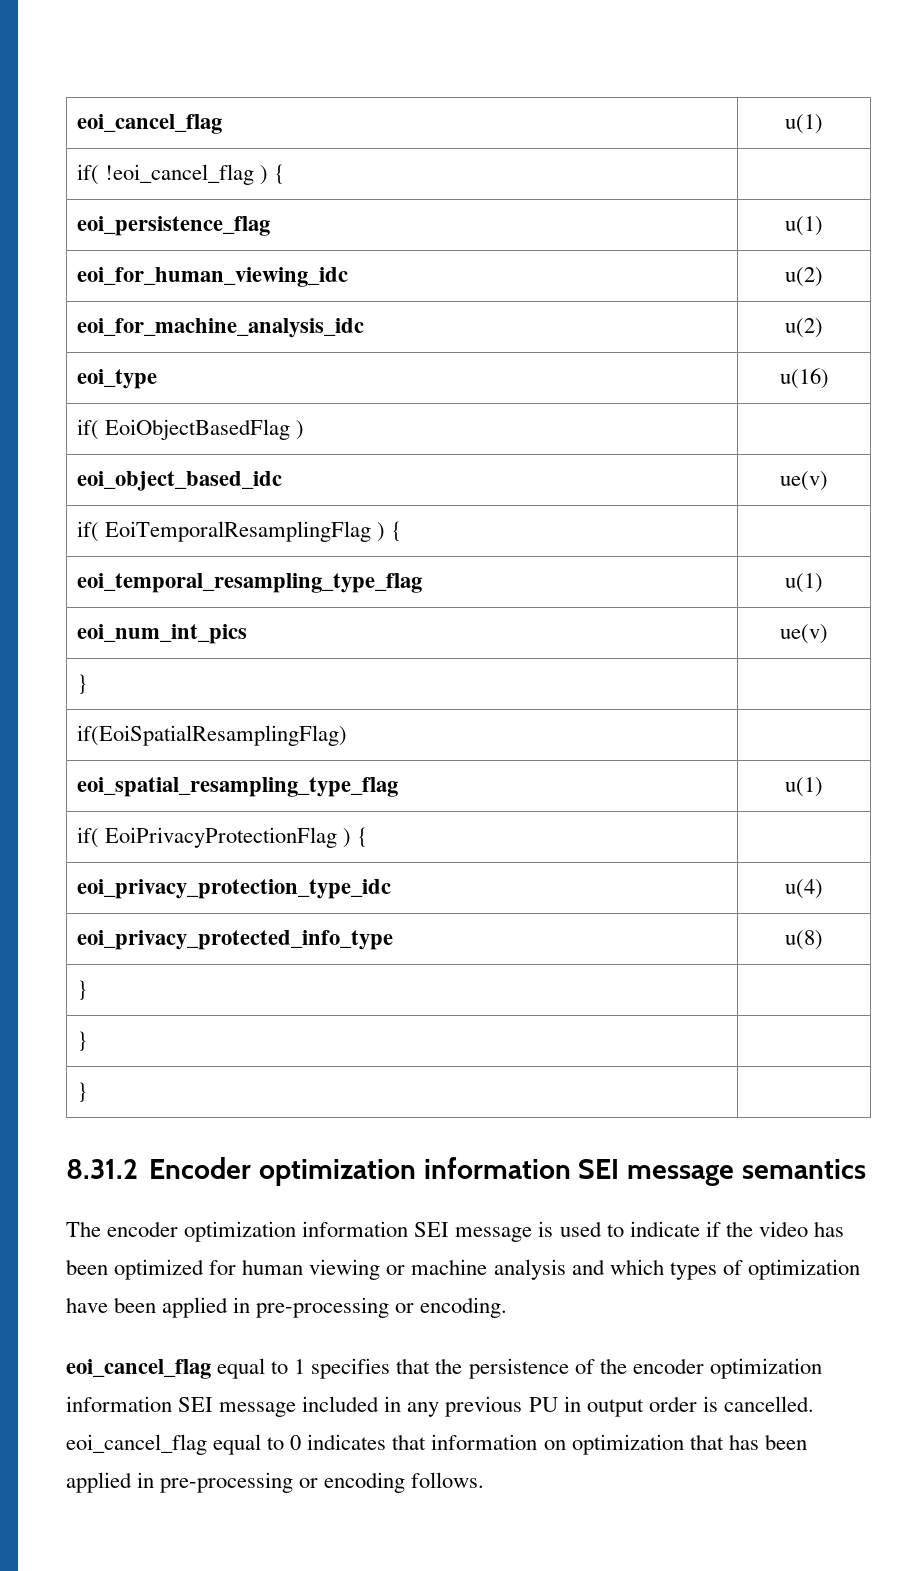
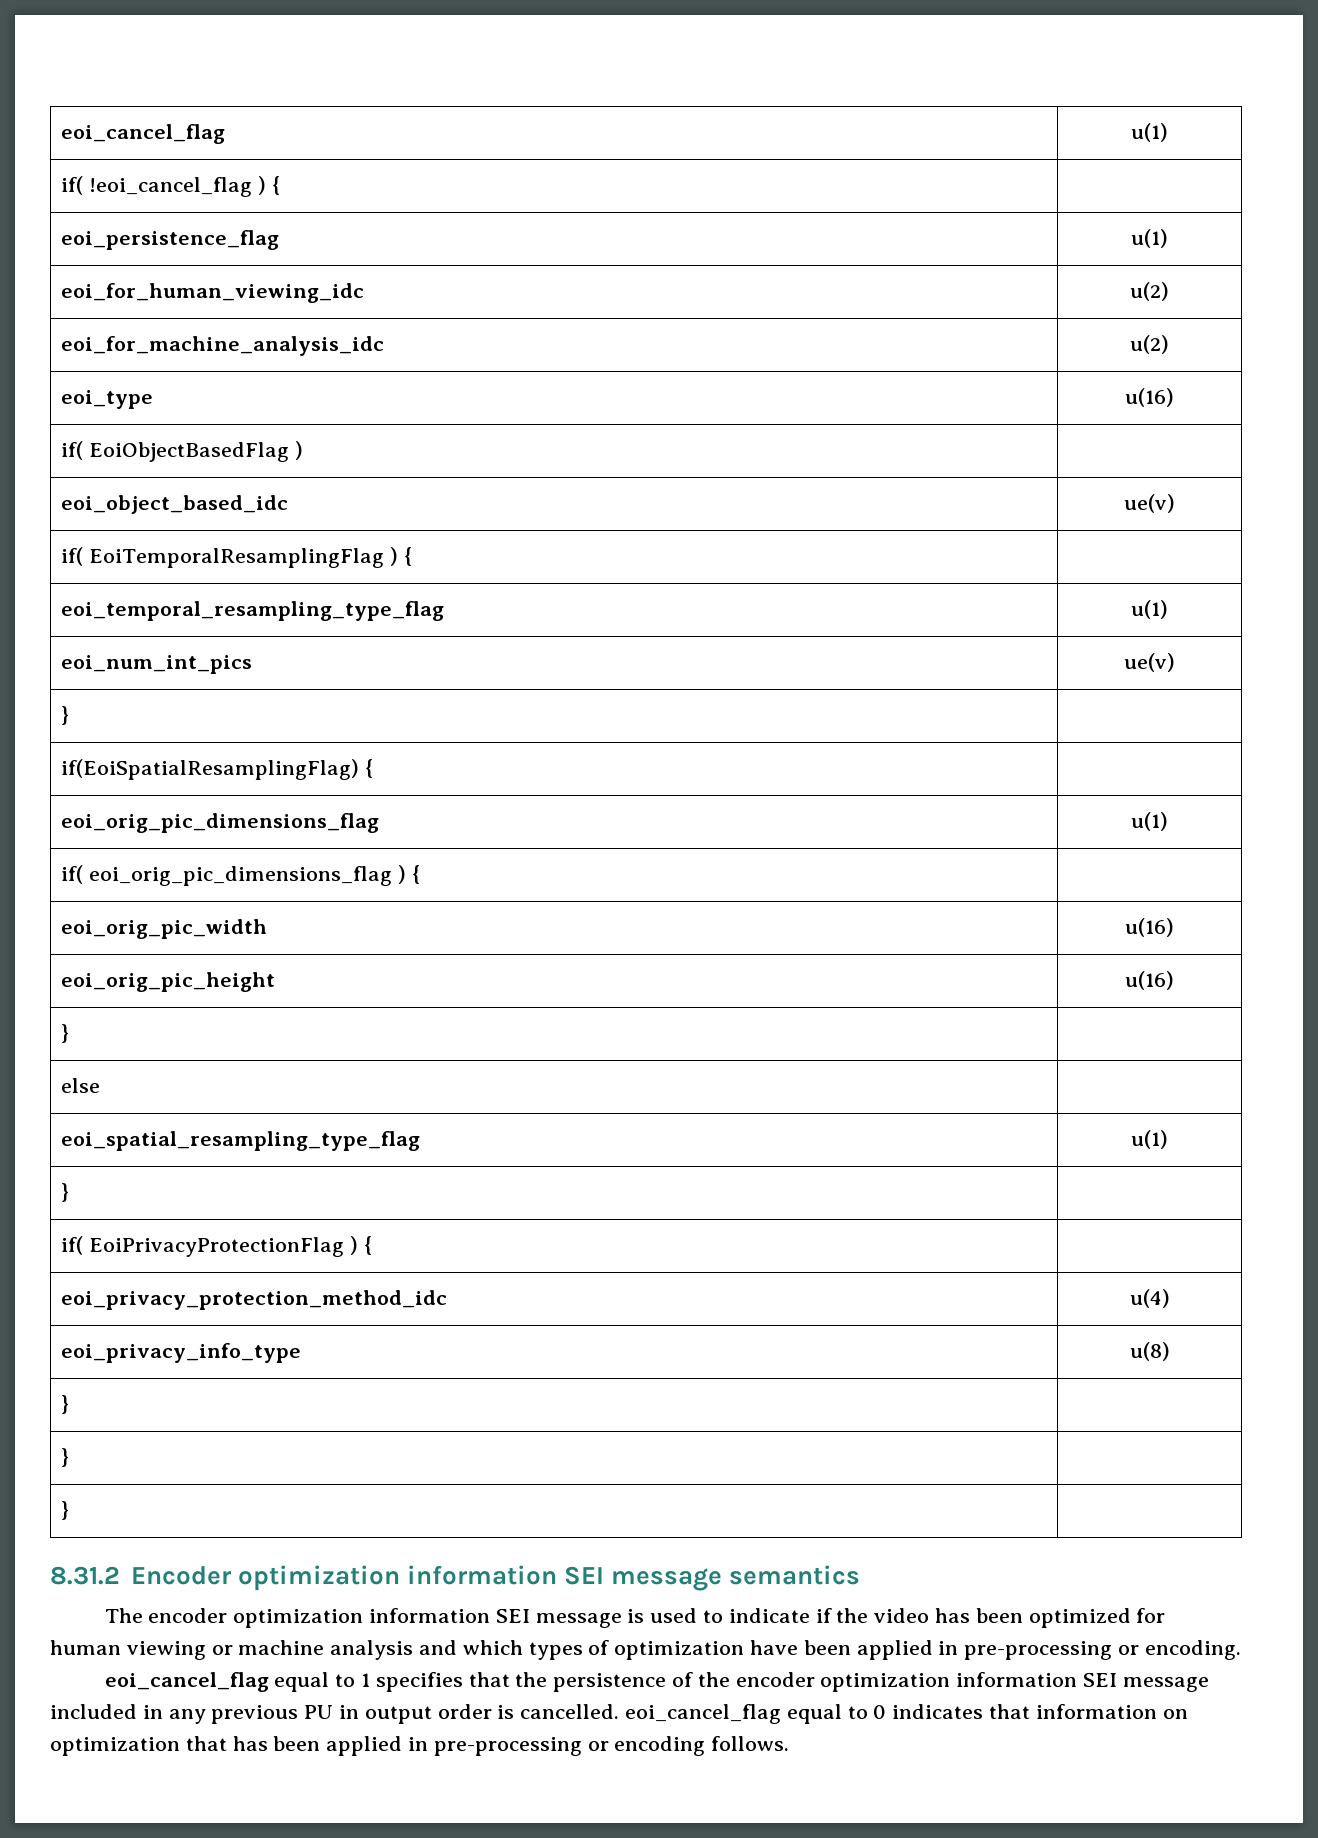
(348, 735) none -> [365,759,374,778] [61,813,380,833] [1131,812,1168,831] [61,865,420,886] [61,919,268,939] [1125,918,1174,937] [61,972,276,992] [1125,971,1174,990] [61,1024,70,1043] [61,1078,101,1093] { | // eoi_orig_pic_dimensions_flag | u(1) // if( eoi_orig_pic_dimensions_flag ) { | // eoi_orig_pic_width | u(16) // eoi_orig_pic_height | u(16) // } | // else
(823, 787) none -> [61,1183,70,1202] // } |
[77,879,392,899] eoi_privacy_protection_type_idc -> [61,1290,448,1310] eoi_privacy_protection_method_idc
[77,930,394,950] eoi_privacy_protected_info_type -> [61,1343,302,1363] eoi_privacy_info_type

